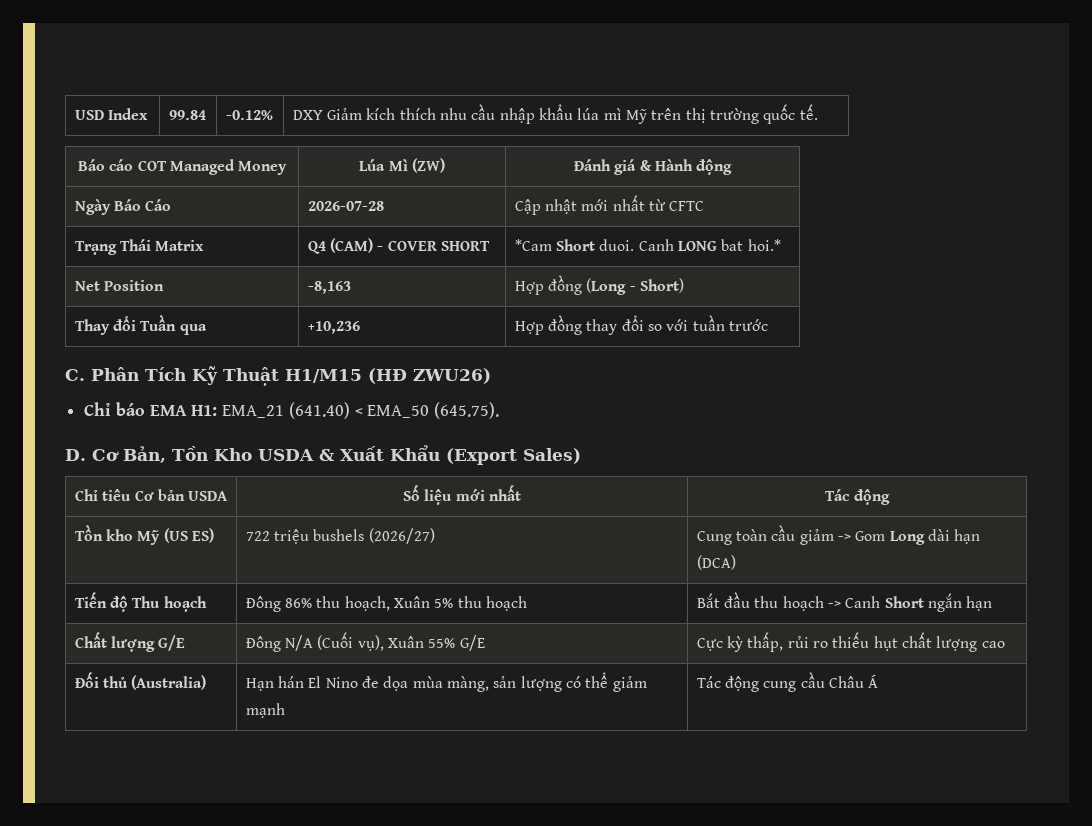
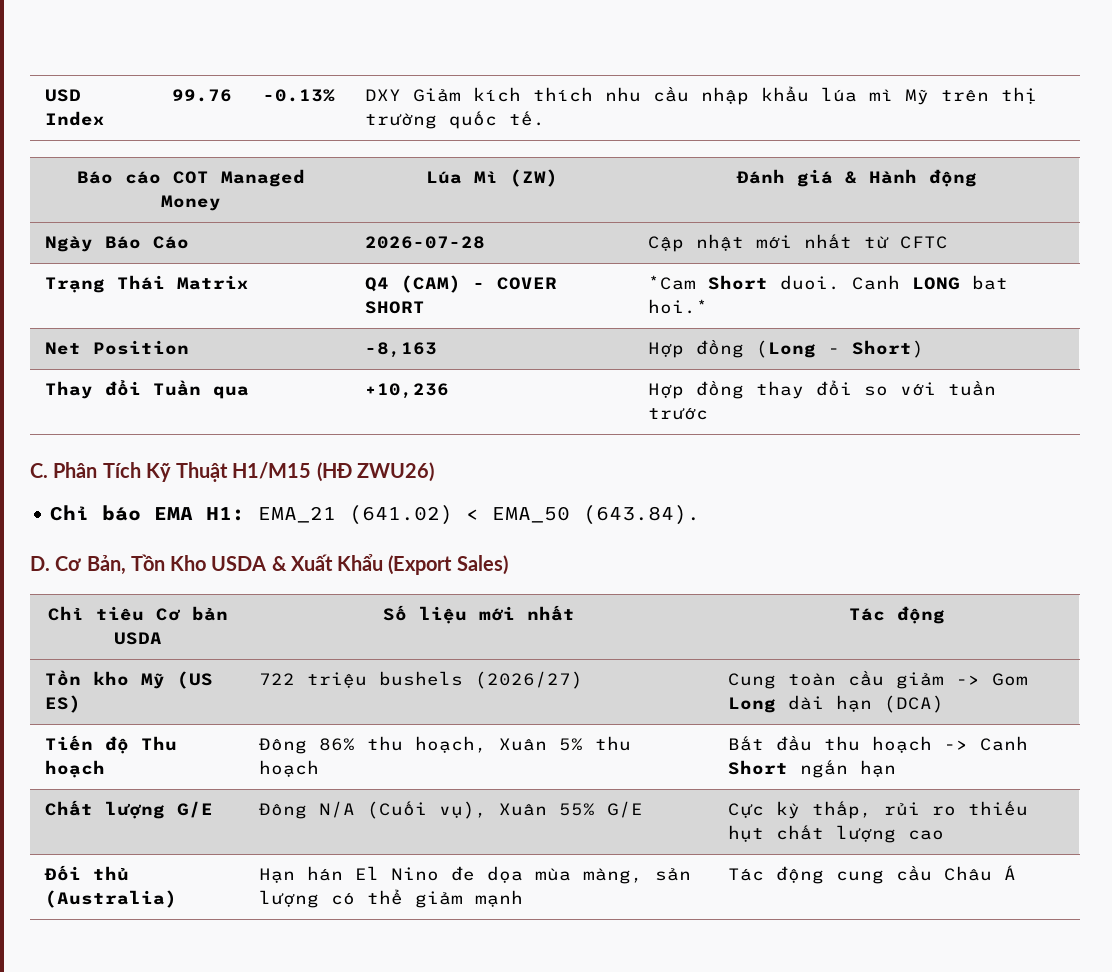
[168,110,206,120] [225,110,273,120] 99.84 | -0.12% -> [171,89,232,102] [262,89,335,102] 99.76 | -0.13%
[288,402,350,419] (641.40) -> [349,505,454,525] (641.02)
[434,402,500,419] (645.75). -> [583,505,701,525] (643.84).

